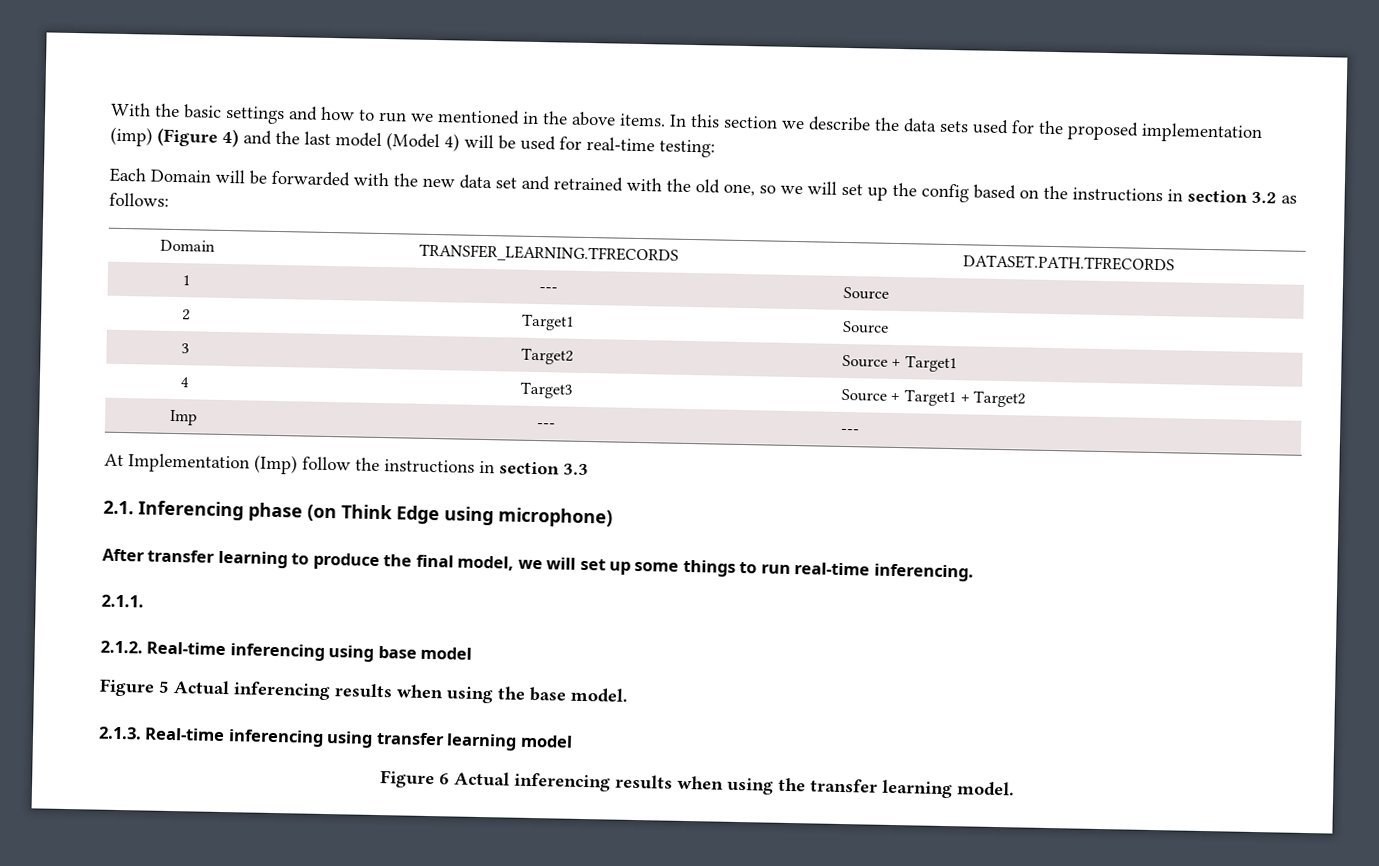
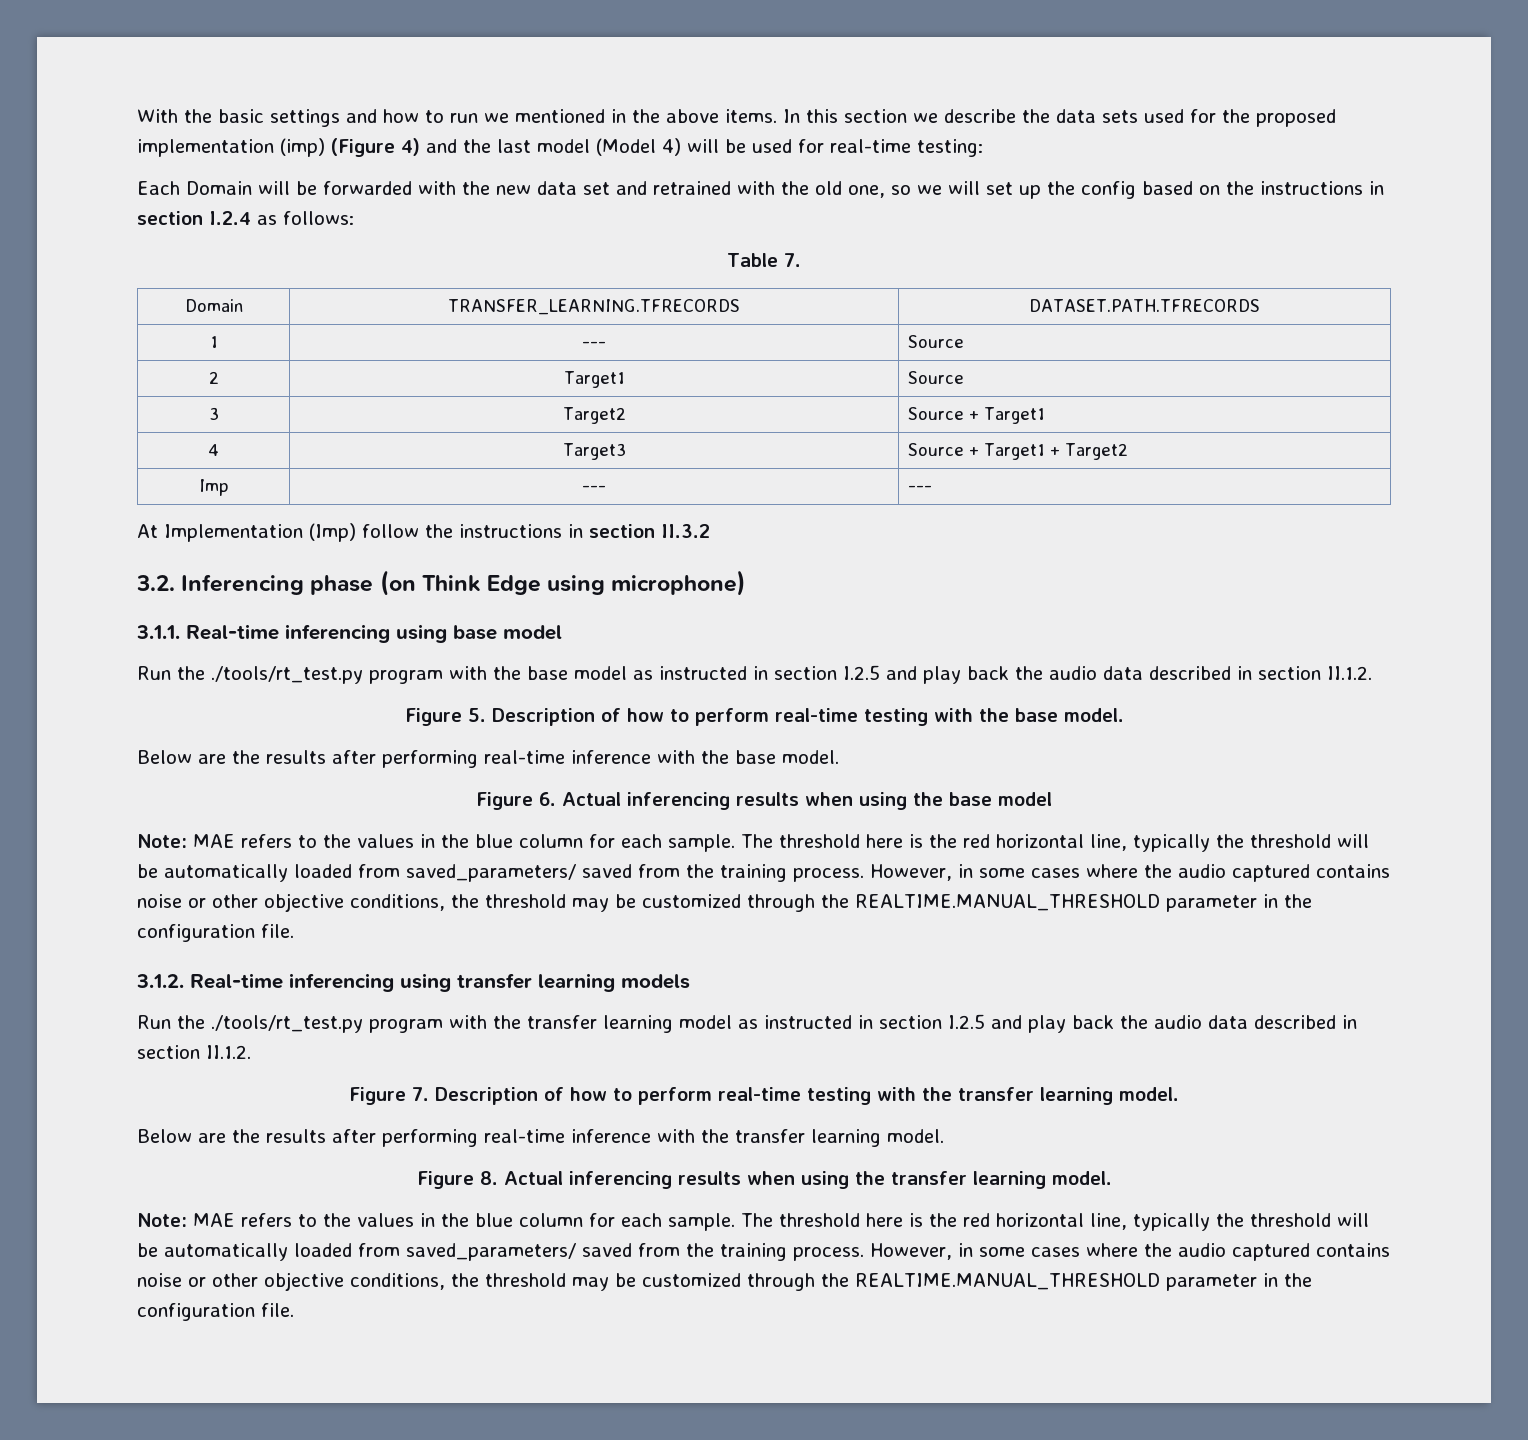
[1251,191,1277,204] 3.2 -> [209,211,251,225] I.2.4
(169, 199) none -> [727,253,801,267] // Table 7.
[563,463,589,476] [103,500,134,515] 3.3 // 2.1. -> [661,524,710,538] [136,575,175,591] II.3.2 // 3.2.
[102,548,974,582] [101,594,144,608] [100,640,143,654] After transfer learning to produce the final model, we will set up some things to run real-time inferencing. // 2.1.1. // 2.1.2. -> [136,625,180,639] 3.1.1.
[99,678,170,697] Figure 5 -> [137,665,1372,684] [404,708,1124,726] [137,750,839,768] [476,792,556,810] Run the ./tools/rt_test.py program with the base model as instructed in section I.2.5 and play back the audio data described in section II.1.2. // Figure 5. Description of how to perform real-time testing with the base model. // Below are the results after performing real-time inference with the base model. // Figure 6.
[570,687,629,703] [98,726,142,740] model. // 2.1.3. -> [998,792,1052,806] [137,834,1369,852] [137,864,1390,882] [137,893,1312,912] [137,924,294,942] [136,974,184,988] model // Note: MAE refers to the values in the blue column for each sample. The threshold here is the red horizontal line, typically the threshold will be automatically loaded from saved_parameters/ saved from the training process. However, in some cases where the audio captured contains noise or other objective conditions, the threshold may be customized through the REALTIME.MANUAL_THRESHOLD parameter in the configuration file. // 3.1.2.
[519,734,573,748] [379,770,450,789] model // Figure 6 -> [621,974,690,989] [137,1014,1357,1033] [137,1045,251,1059] [349,1087,1179,1105] [137,1129,944,1147] [416,1171,498,1189] models // Run the ./tools/rt_test.py program with the transfer learning model as instructed in section I.2.5 and play back the audio data described in section II.1.2. // Figure 7. Description of how to perform real-time testing with the transfer learning model. // Below are the results after performing real-time inference with the transfer learning model. // Figure 8.
(1015, 789) none -> [137,1213,1369,1231] [137,1243,1390,1261] [137,1272,1312,1291] [137,1303,294,1321] // Note: MAE refers to the values in the blue column for each sample. The threshold here is the red horizontal line, typically the threshold will be automatically loaded from saved_parameters/ saved from the training process. However, in some cases where the audio captured contains noise or other objective conditions, the threshold may be customized through the REALTIME.MANUAL_THRESHOLD parameter in the configuration file.

